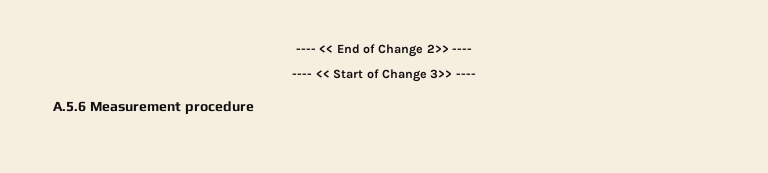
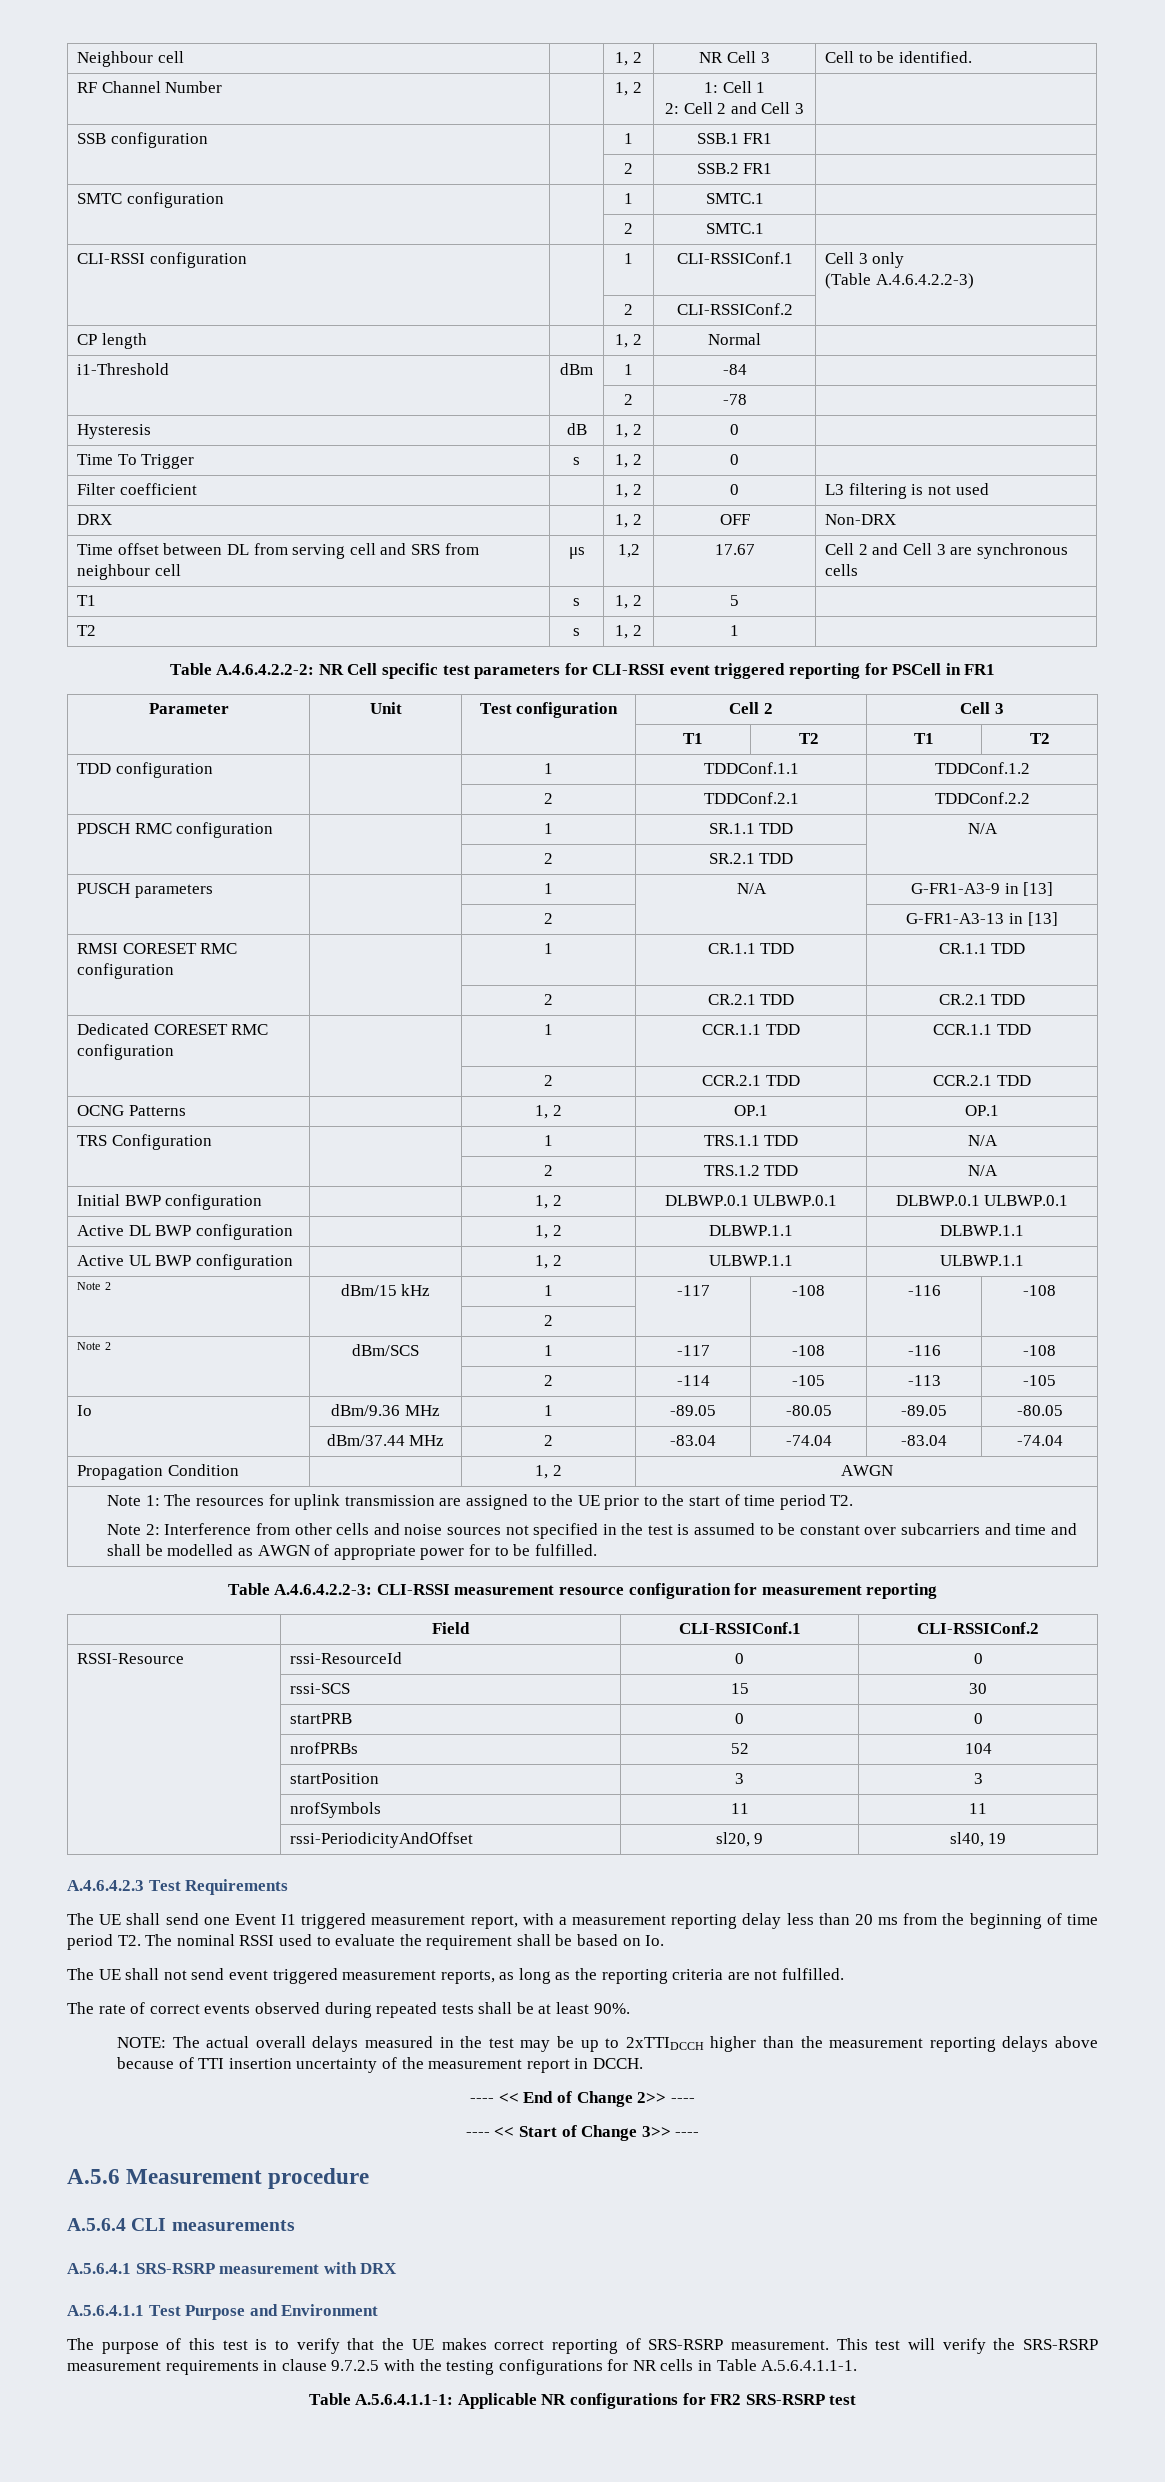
(295, 50) none -> [77,51,184,67] [615,52,642,66] [699,51,770,63] [825,51,972,63] [77,81,223,93] [615,82,642,96] [703,81,766,93] [665,102,804,114] [77,132,208,148] [624,133,633,144] [696,133,773,144] [624,163,633,174] [696,163,773,174] [77,192,224,208] [624,193,633,204] [705,193,764,204] [624,223,633,234] [705,223,764,234] [77,252,247,268] [624,253,633,264] [676,252,793,264] [825,252,905,268] [825,273,974,289] [624,304,633,315] [676,303,793,315] [77,333,147,349] [615,334,642,348] [708,333,761,345] [77,363,170,375] [560,363,593,375] [624,364,633,375] [722,364,747,375] [624,394,633,405] [722,394,747,405] [77,424,152,439] [566,423,587,435] [615,424,642,438] [730,424,739,435] [77,454,195,469] [573,457,580,465] [615,454,642,468] [730,454,739,465] [77,483,197,495] [615,484,642,498] [730,484,739,495] [825,483,989,499] [77,514,113,525] [615,514,642,528] [719,514,750,525] [825,514,897,525] [77,543,479,559] [77,564,181,580] [568,547,585,559] [617,544,640,558] [714,544,755,555] [825,543,1068,559] [825,564,859,576] [77,595,97,606] [573,598,580,606] [615,595,642,609] [730,595,739,606] [77,625,97,636] [573,628,580,636] [615,625,642,639] [730,625,739,636] [169,663,996,679] [148,703,229,714] [369,702,402,714] [479,702,619,718] [729,702,773,714] [960,702,1004,714] [683,733,703,744] [798,733,819,744] [914,733,934,744] [1029,733,1050,744] [77,762,213,778] [544,763,553,774] [703,762,799,774] [934,762,1030,774] [544,793,553,804] [703,792,799,804] [934,792,1030,804] [77,822,274,838] [544,823,553,834] [708,823,794,834] [967,823,998,834] [544,853,553,864] [708,853,794,864] [77,883,213,898] [544,883,553,894] [736,883,767,894] [910,882,1054,896] [544,913,553,924] [906,912,1058,926] [77,943,238,954] [77,963,175,979] [544,943,553,954] [707,943,795,954] [938,943,1026,954] [544,994,553,1005] [707,994,795,1005] [938,994,1026,1005] [77,1023,269,1035] [77,1044,175,1060] [544,1024,553,1035] [702,1024,800,1035] [933,1024,1031,1035] [544,1075,553,1086] [702,1075,800,1086] [933,1075,1031,1086] [77,1105,186,1116] [535,1105,562,1119] [734,1105,768,1116] [965,1105,999,1116] [77,1134,212,1150] [544,1135,553,1146] [703,1135,799,1146] [967,1135,998,1146] [544,1165,553,1176] [703,1165,799,1176] [967,1165,998,1176] [77,1194,263,1210] [535,1195,562,1209] [664,1195,838,1206] [895,1195,1069,1206] [77,1224,293,1240] [535,1225,562,1239] [709,1225,793,1236] [940,1225,1024,1236] [77,1254,293,1270] [535,1255,562,1269] [709,1255,793,1266] [940,1255,1024,1266] [77,1282,111,1290] [340,1284,431,1296] [544,1285,553,1296] [676,1285,710,1296] [792,1285,825,1296] [907,1285,941,1296] [1023,1285,1056,1296] [544,1315,553,1326] [77,1342,111,1350] [352,1344,419,1356] [544,1345,553,1356] [676,1345,710,1356] [792,1345,825,1356] [907,1345,941,1356] [1023,1345,1056,1356] [544,1375,553,1386] [676,1375,710,1386] [792,1375,825,1386] [907,1375,941,1386] [1023,1375,1056,1386] [77,1405,93,1416] [331,1404,440,1416] [544,1405,553,1416] [670,1405,716,1416] [785,1405,832,1416] [901,1405,947,1416] [1016,1405,1063,1416] [326,1434,445,1446] [544,1435,553,1446] [670,1435,716,1446] [785,1435,832,1446] [901,1435,947,1446] [1016,1435,1063,1446] [77,1464,239,1480] [535,1465,562,1479] [840,1465,893,1476] [107,1494,854,1510] [107,1523,1077,1539] [107,1544,597,1560] [227,1583,938,1599] [432,1622,470,1634] [678,1622,801,1634] [917,1622,1039,1634] [77,1653,185,1664] [290,1652,403,1664] [735,1653,744,1664] [973,1653,983,1664] [290,1683,351,1694] [730,1683,749,1694] [969,1683,987,1694] [290,1713,353,1724] [735,1713,744,1724] [973,1713,983,1724] [290,1742,359,1754] [730,1743,749,1754] [964,1743,992,1754] [290,1773,380,1784] [735,1773,744,1784] [973,1773,983,1784] [290,1802,382,1818] [730,1803,749,1814] [969,1803,987,1814] [290,1832,474,1848] [715,1832,764,1847] [949,1832,1007,1847] [67,1879,289,1895] [67,1913,1098,1929] [67,1934,665,1950] [67,1968,845,1984] [67,2002,630,2018] [117,2036,1098,2052] [117,2057,643,2073] Neighbour cell | | 1, 2 | NR Cell 3 | Cell to be identified. // RF Channel Number | | 1, 2 | 1: Cell 1 // 2: Cell 2 and Cell 3 | // SSB configuration | | 1 | SSB.1 FR1 | // | | 2 | SSB.2 FR1 | // SMTC configuration | | 1 | SMTC.1 | // | | 2 | SMTC.1 | // CLI-RSSI configuration | | 1 | CLI-RSSIConf.1 | Cell 3 only // (Table A.4.6.4.2.2-3) // | | 2 | CLI-RSSIConf.2 | // CP length | | 1, 2 | Normal | // i1-Threshold | dBm | 1 | -84 | // | | 2 | -78 | // Hysteresis | dB | 1, 2 | 0 | // Time To Trigger | s | 1, 2 | 0 | // Filter coefficient | | 1, 2 | 0 | L3 filtering is not used // DRX | | 1, 2 | OFF | Non-DRX // Time offset between DL from serving cell and SRS from neighbour cell | μs | 1,2 | 17.67 | Cell 2 and Cell 3 are synchronous cells // T1 | s | 1, 2 | 5 | // T2 | s | 1, 2 | 1 | // Table A.4.6.4.2.2-2: NR Cell specific test parameters for CLI-RSSI event triggered reporting for PSCell in FR1 // Parameter | Unit | Test configuration | Cell 2 | Cell 3 // | | | T1 | T2 | T1 | T2 // TDD configuration | | 1 | TDDConf.1.1 | TDDConf.1.2 // | | 2 | TDDConf.2.1 | TDDConf.2.2 // PDSCH RMC configuration | | 1 | SR.1.1 TDD | N/A // | | 2 | SR.2.1 TDD | // PUSCH parameters | | 1 | N/A | G-FR1-A3-9 in [13] // | | 2 | | G-FR1-A3-13 in [13] // RMSI CORESET RMC configuration | | 1 | CR.1.1 TDD | CR.1.1 TDD // | | 2 | CR.2.1 TDD | CR.2.1 TDD // Dedicated CORESET RMC configuration | | 1 | CCR.1.1 TDD | CCR.1.1 TDD // | | 2 | CCR.2.1 TDD | CCR.2.1 TDD // OCNG Patterns | | 1, 2 | OP.1 | OP.1 // TRS Configuration | | 1 | TRS.1.1 TDD | N/A // | | 2 | TRS.1.2 TDD | N/A // Initial BWP configuration | | 1, 2 | DLBWP.0.1 ULBWP.0.1 | DLBWP.0.1 ULBWP.0.1 // Active DL BWP configuration | | 1, 2 | DLBWP.1.1 | DLBWP.1.1 // Active UL BWP configuration | | 1, 2 | ULBWP.1.1 | ULBWP.1.1 // Note 2 | dBm/15 kHz | 1 | -117 | -108 | -116 | -108 // | | 2 | | | | // Note 2 | dBm/SCS | 1 | -117 | -108 | -116 | -108 // | | 2 | -114 | -105 | -113 | -105 // Io | dBm/9.36 MHz | 1 | -89.05 | -80.05 | -89.05 | -80.05 // | dBm/37.44 MHz | 2 | -83.04 | -74.04 | -83.04 | -74.04 // Propagation Condition | | 1, 2 | AWGN // Note 1: The resources for uplink transmission are assigned to the UE prior to the start of time period T2. // Note 2: Interference from other cells and noise sources not specified in the test is assumed to be constant over subcarriers and time and shall be modelled as AWGN of appropriate power for to be fulfilled. // Table A.4.6.4.2.2-3: CLI-RSSI measurement resource configuration for measurement reporting // | Field | CLI-RSSIConf.1 | CLI-RSSIConf.2 // RSSI-Resource | rssi-ResourceId | 0 | 0 // | rssi-SCS | 15 | 30 // | startPRB | 0 | 0 // | nrofPRBs | 52 | 104 // | startPosition | 3 | 3 // | nrofSymbols | 11 | 11 // | rssi-PeriodicityAndOffset | sl20, 9 | sl40, 19 // A.4.6.4.2.3 Test Requirements // The UE shall send one Event I1 triggered measurement report, with a measurement reporting delay less than 20 ms from the beginning of time period T2. The nominal RSSI used to evaluate the requirement shall be based on Io. // The UE shall not send event triggered measurement reports, as long as the reporting criteria are not fulfilled. // The rate of correct events observed during repeated tests shall be at least 90%. // NOTE: The actual overall delays measured in the test may be up to 2xTTIDCCH higher than the measurement reporting delays above because of TTI insertion uncertainty of the measurement report in DCCH. //
(254, 107) none -> [67,2218,295,2231] [67,2262,398,2274] [67,2304,379,2320] [67,2338,1098,2354] [67,2359,858,2375] [308,2393,857,2409] // A.5.6.4 CLI measurements // A.5.6.4.1 SRS-RSRP measurement with DRX // A.5.6.4.1.1 Test Purpose and Environment // The purpose of this test is to verify that the UE makes correct reporting of SRS-RSRP measurement. This test will verify the SRS-RSRP measurement requirements in clause 9.7.2.5 with the testing configurations for NR cells in Table A.5.6.4.1.1-1. // Table A.5.6.4.1.1-1: Applicable NR configurations for FR2 SRS-RSRP test

